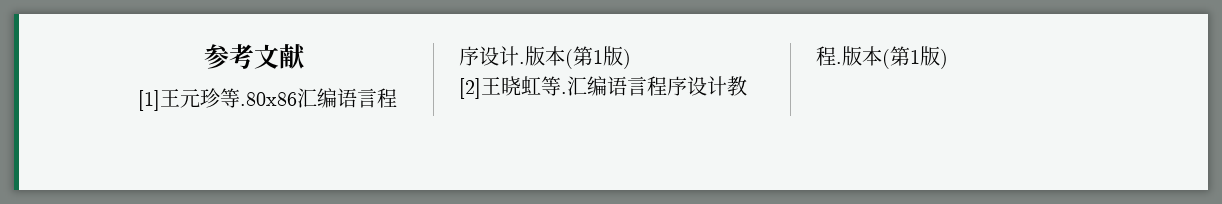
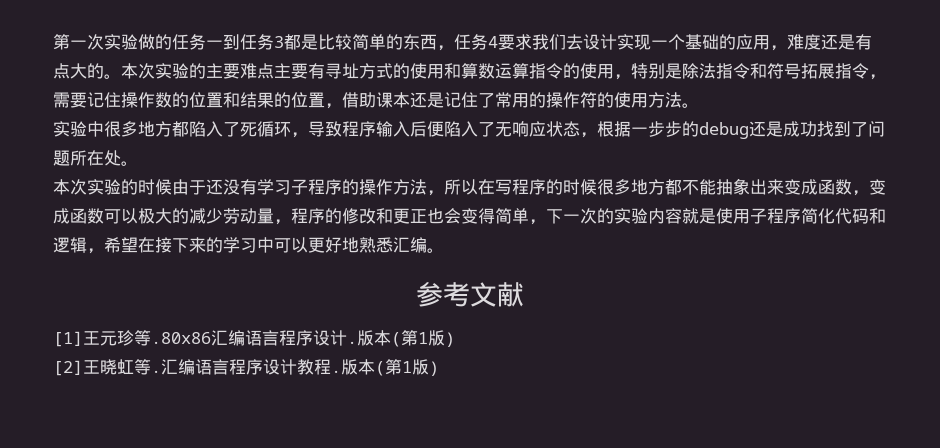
(204, 56) none -> [53,34,872,51] [53,63,886,80] [53,92,699,109] [53,121,885,139] [53,150,138,166] [53,178,886,196] [53,208,886,225] [53,237,444,254] 第一次实验做的任务一到任务3都是比较简单的东西，任务4要求我们去设计实现一个基础的应用，难度还是有点大的。本次实验的主要难点主要有寻址方式的使用和算数运算指令的使用，特别是除法指令和符号拓展指令，需要记住操作数的位置和结果的位置，借助课本还是记住了常用的操作符的使用方法。 // 实验中很多地方都陷入了死循环，导致程序输入后便陷入了无响应状态，根据一步步的debug还是成功找到了问题所在处。 // 本次实验的时候由于还没有学习子程序的操作方法，所以在写程序的时候很多地方都不能抽象出来变成函数，变成函数可以极大的减少劳动量，程序的修改和更正也会变得简单，下一次的实验内容就是使用子程序简化代码和逻辑，希望在接下来的学习中可以更好地熟悉汇编。 //

